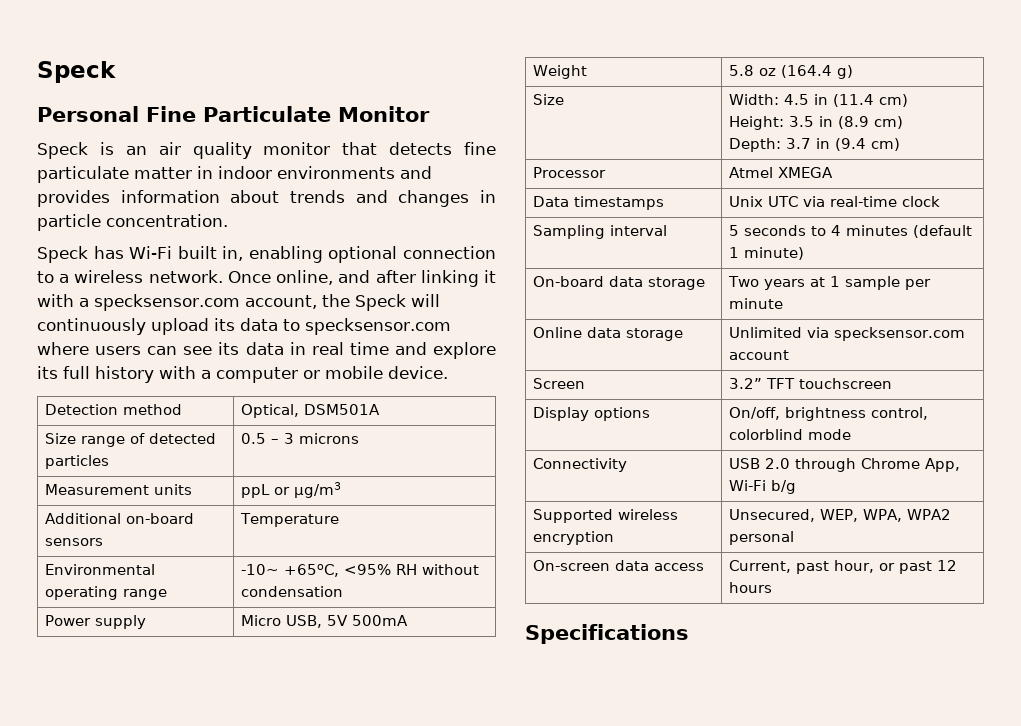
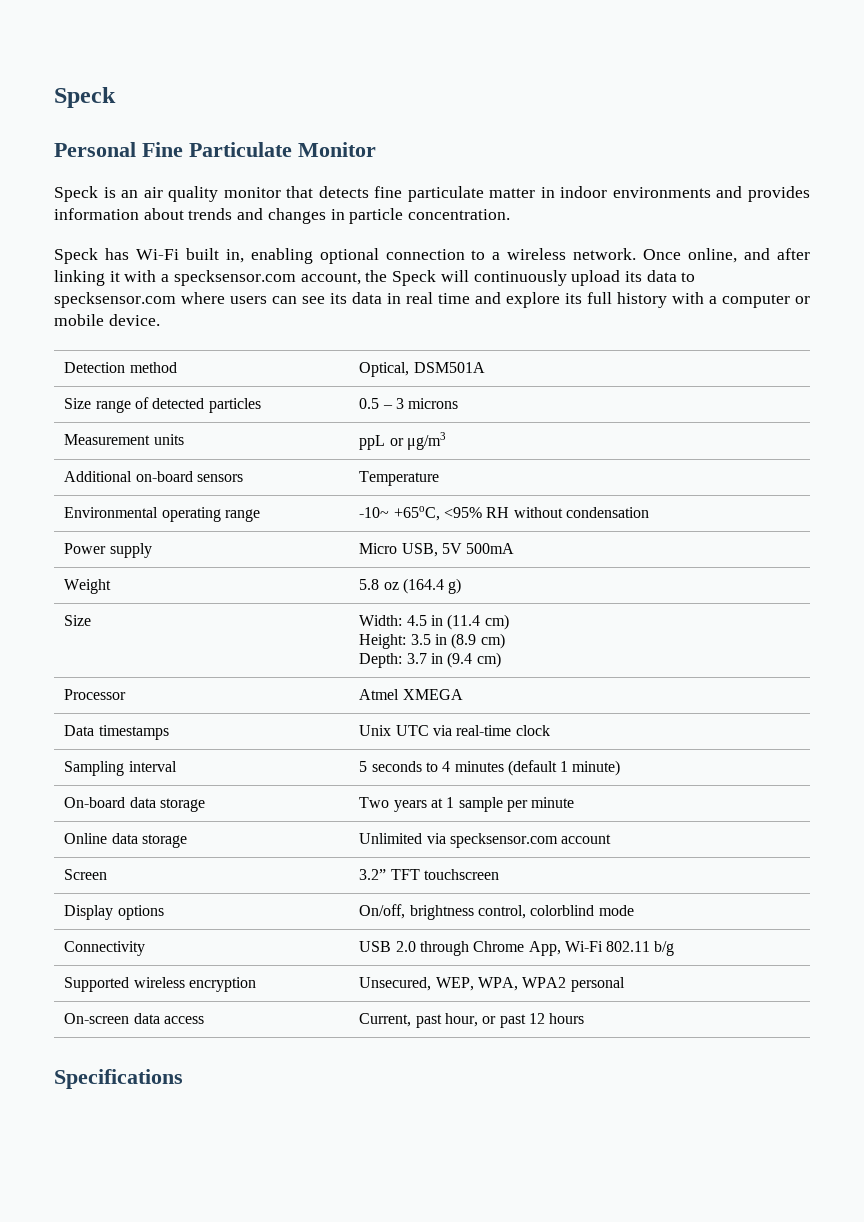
(766, 485) none -> [606,941,651,952] 802.11

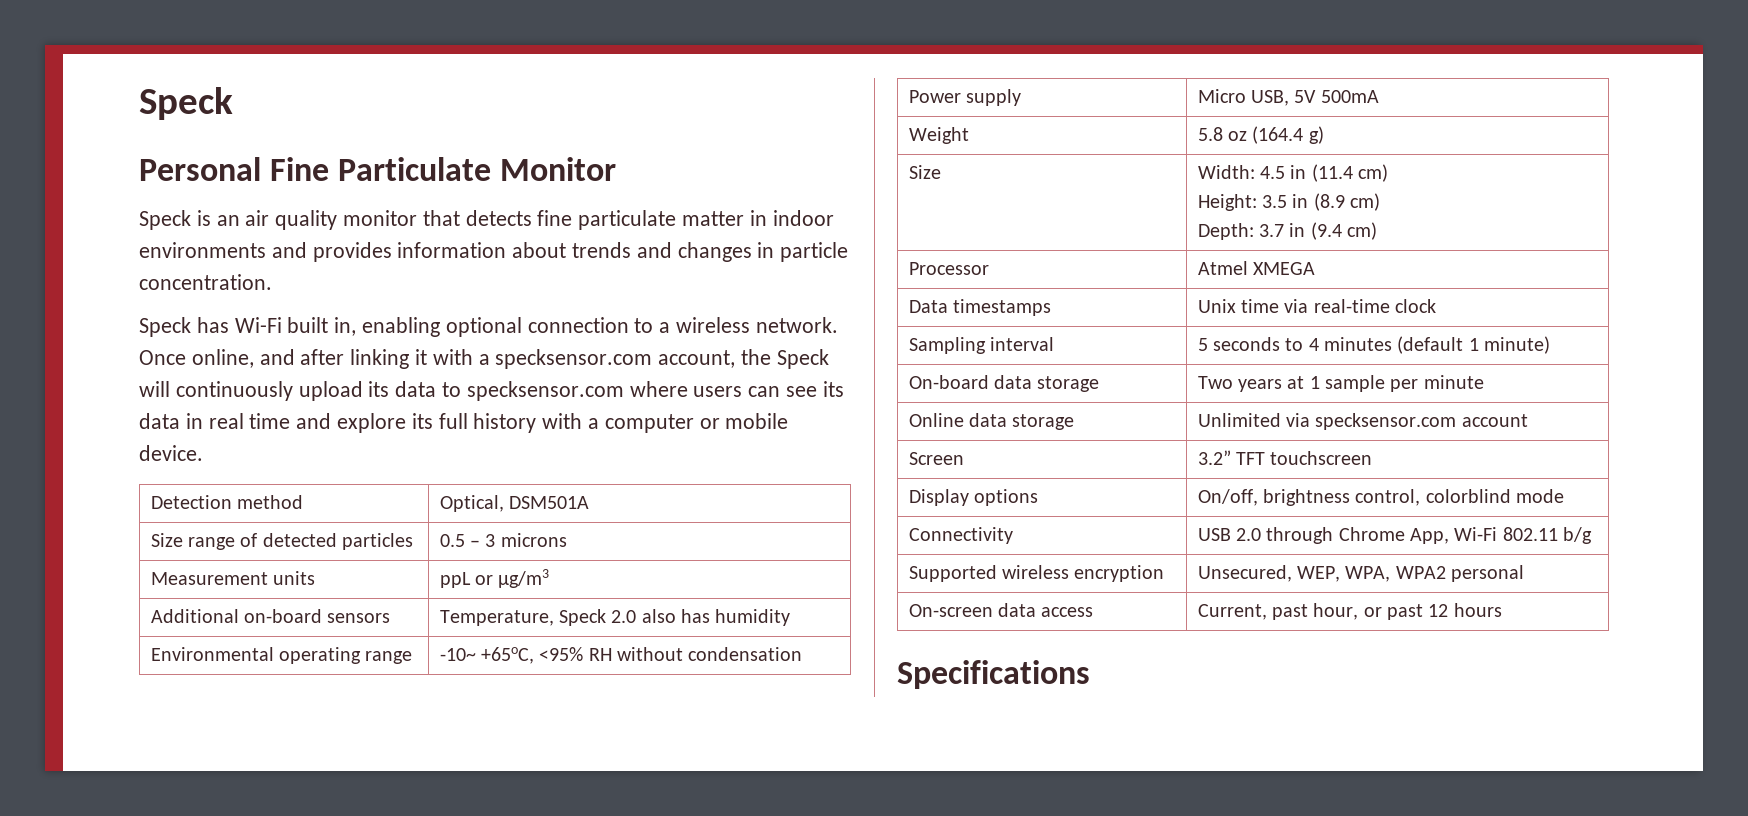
[359,471,440,486] Temperature -> [439,609,791,626] Temperature, Speck 2.0 also has humidity
[395,725,429,736] UTC -> [1241,299,1280,313] time

